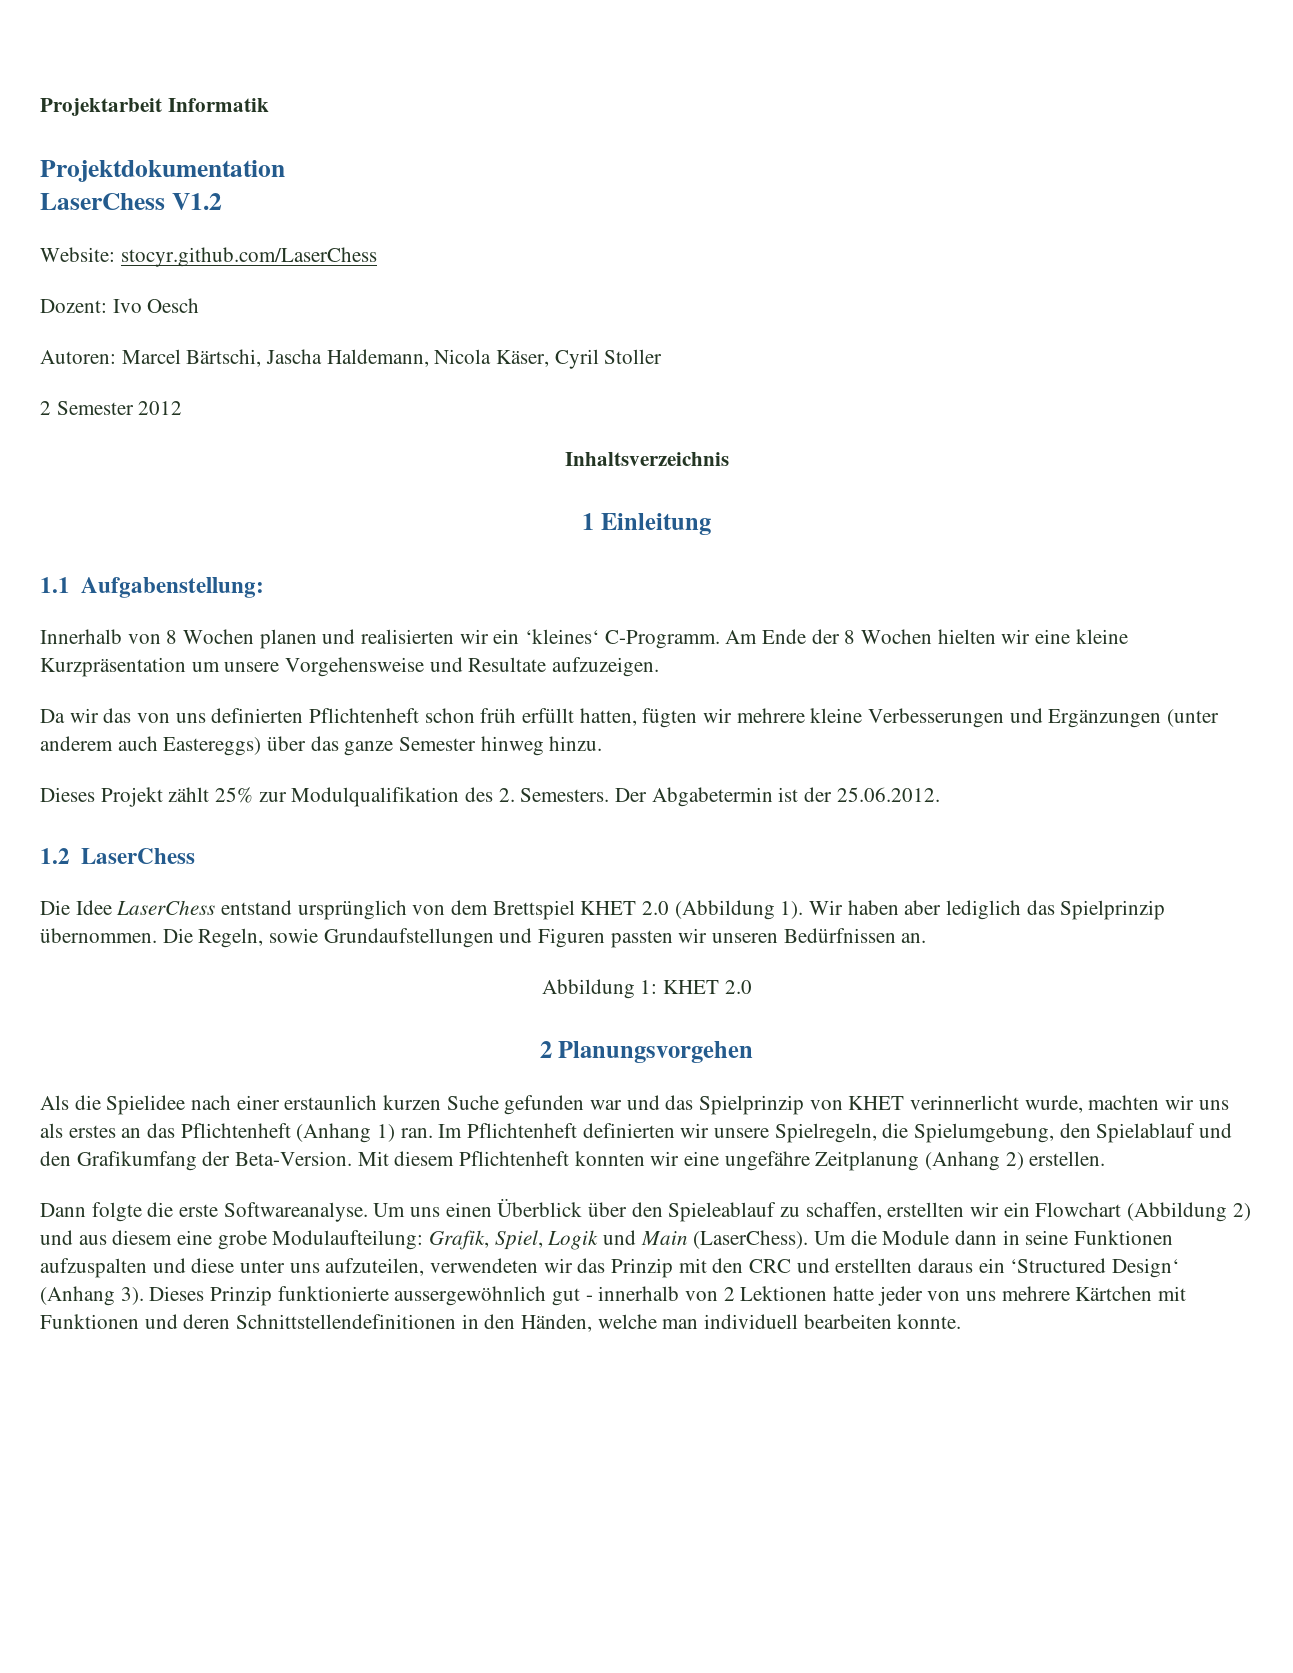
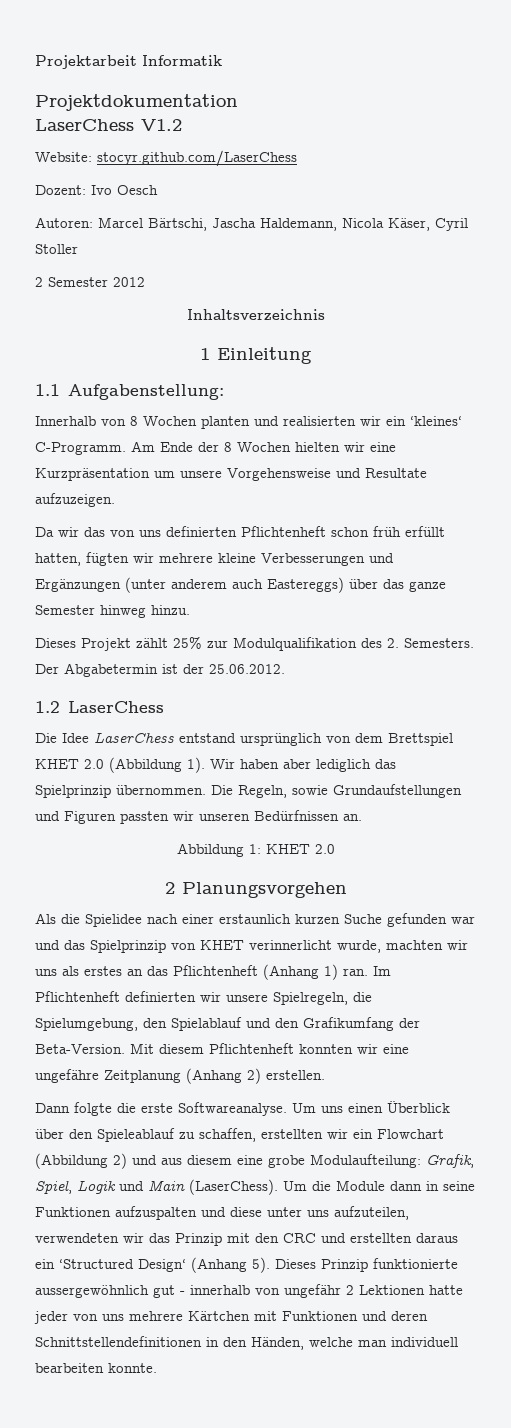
[259,629,317,649] planen -> [201,416,250,429] planten
[1075,629,1128,644] kleine -> (396, 447) none
[120,1287,144,1305] 3). -> [252,1257,270,1273] 5).
(719, 1296) none -> [284,1284,341,1298] ungefähr

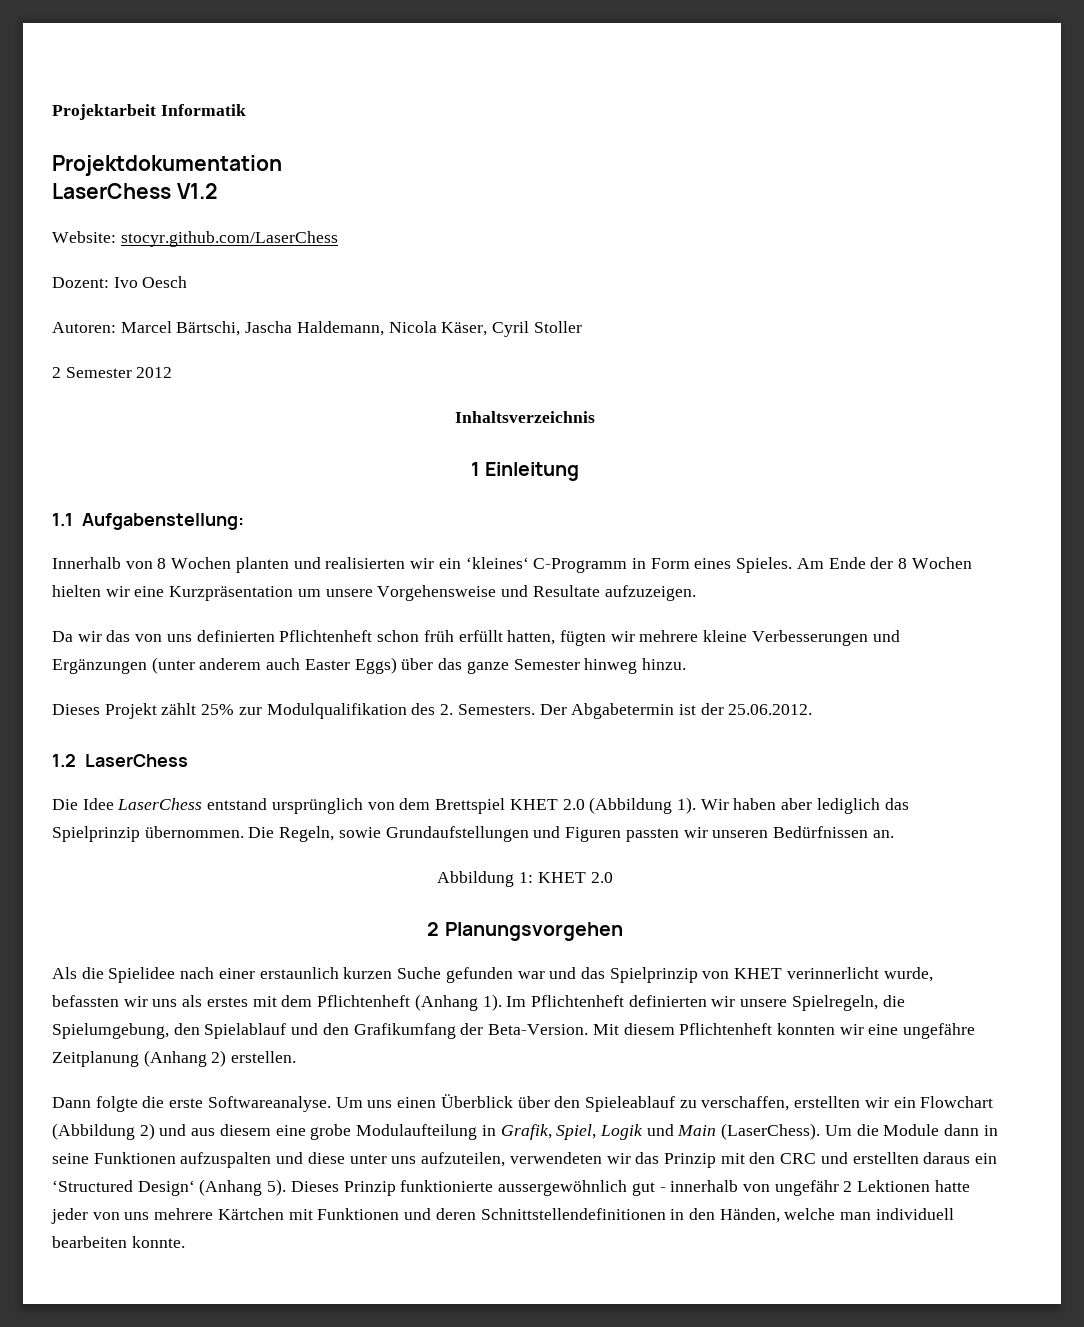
[35,442,126,455] C-Programm. -> [533,557,793,573] C-Programm in Form eines Spieles.
[267,577,344,593] Eastereggs) -> [304,657,397,674] Easter Eggs)
[386,940,443,950] machten -> [52,995,119,1007] befassten
[127,964,368,980] an das Pflichtenheft (Anhang 1) ran. -> [252,994,502,1011] mit dem Pflichtenheft (Anhang 1).
[199,1128,256,1142] schaffen, -> [701,1096,790,1111] verschaffen,
[310,1154,421,1168] Modulaufteilung: -> [356,1124,496,1140] Modulaufteilung in

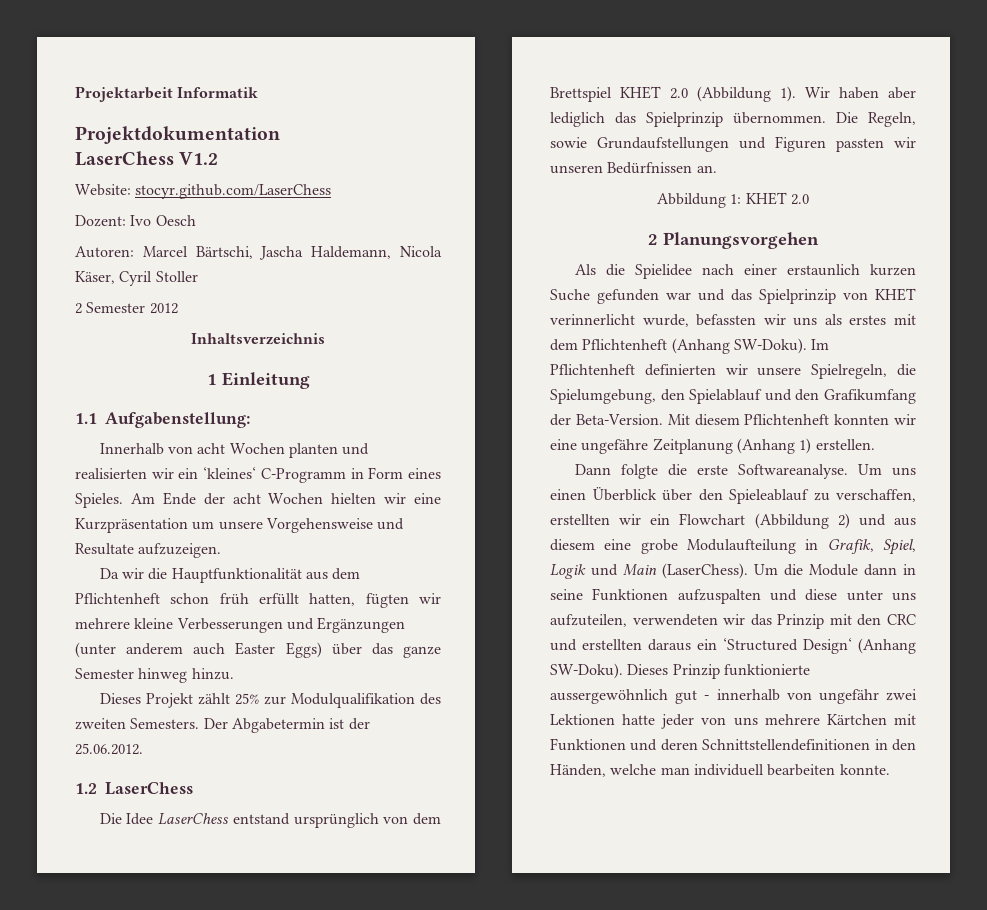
[157,558,167,569] 8 -> [197,443,226,454] acht
[898,558,908,569] 8 -> [232,493,261,504] acht
[106,630,275,642] das von uns definierten -> [148,568,361,583] die Hauptfunktionalität aus dem
[440,704,454,715] 2. -> [75,718,126,730] zweiten
[482,994,502,1011] 1). -> [733,338,807,354] SW-Doku).
[211,1050,227,1067] 2) -> [799,438,812,454] 1)
[267,1179,287,1196] 5). -> [550,663,623,679] SW-Doku).
[843,1181,853,1192] 2 -> [886,689,918,701] zwei

